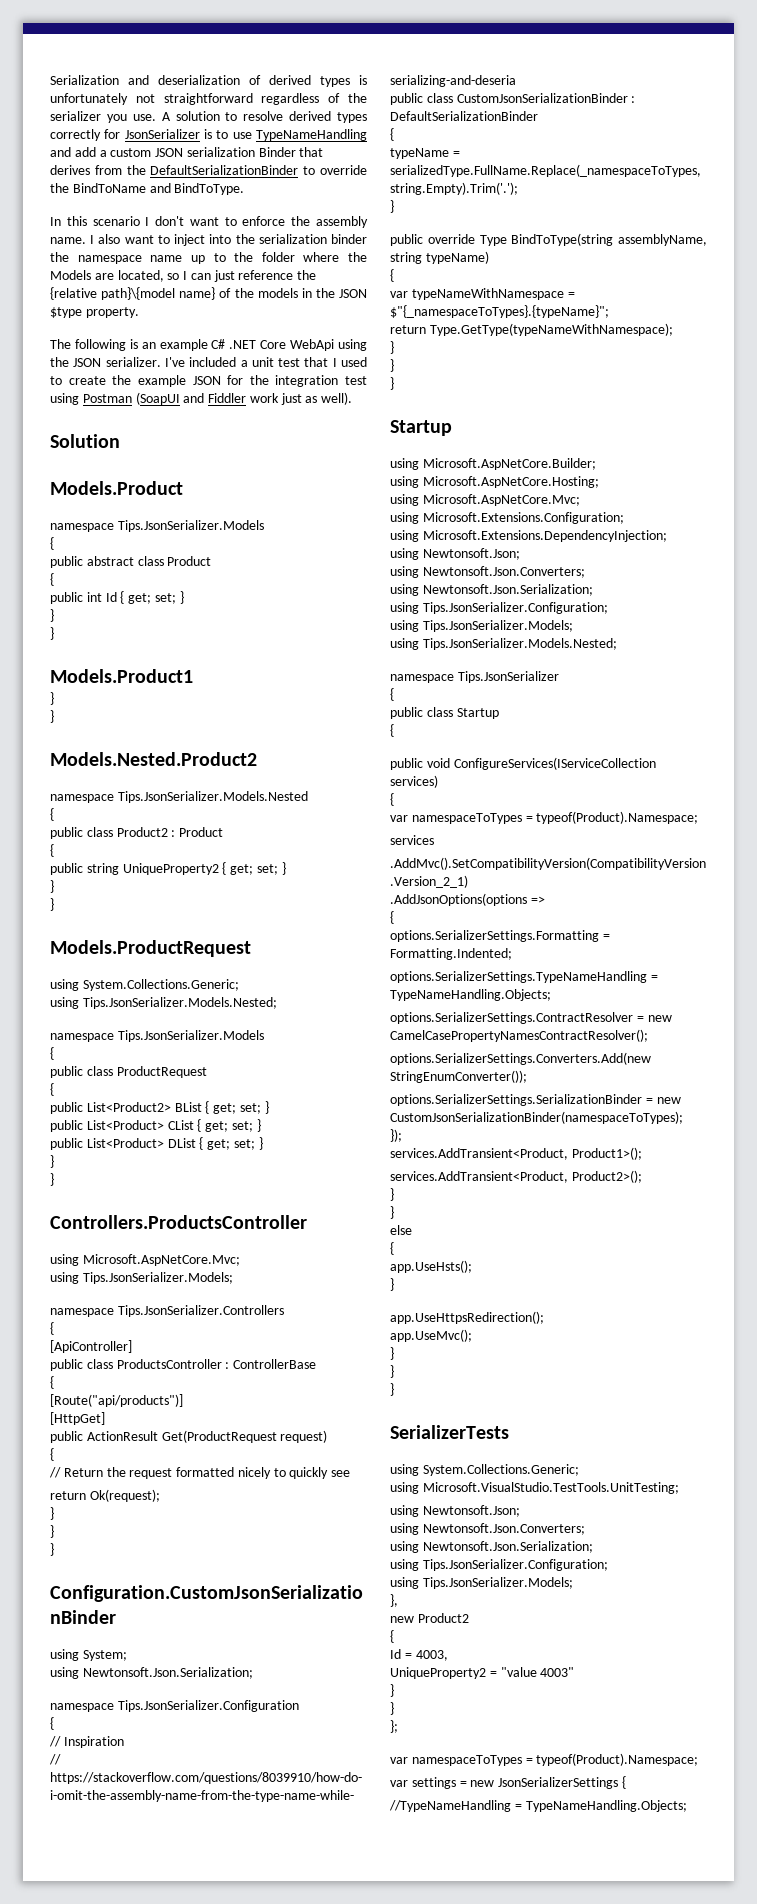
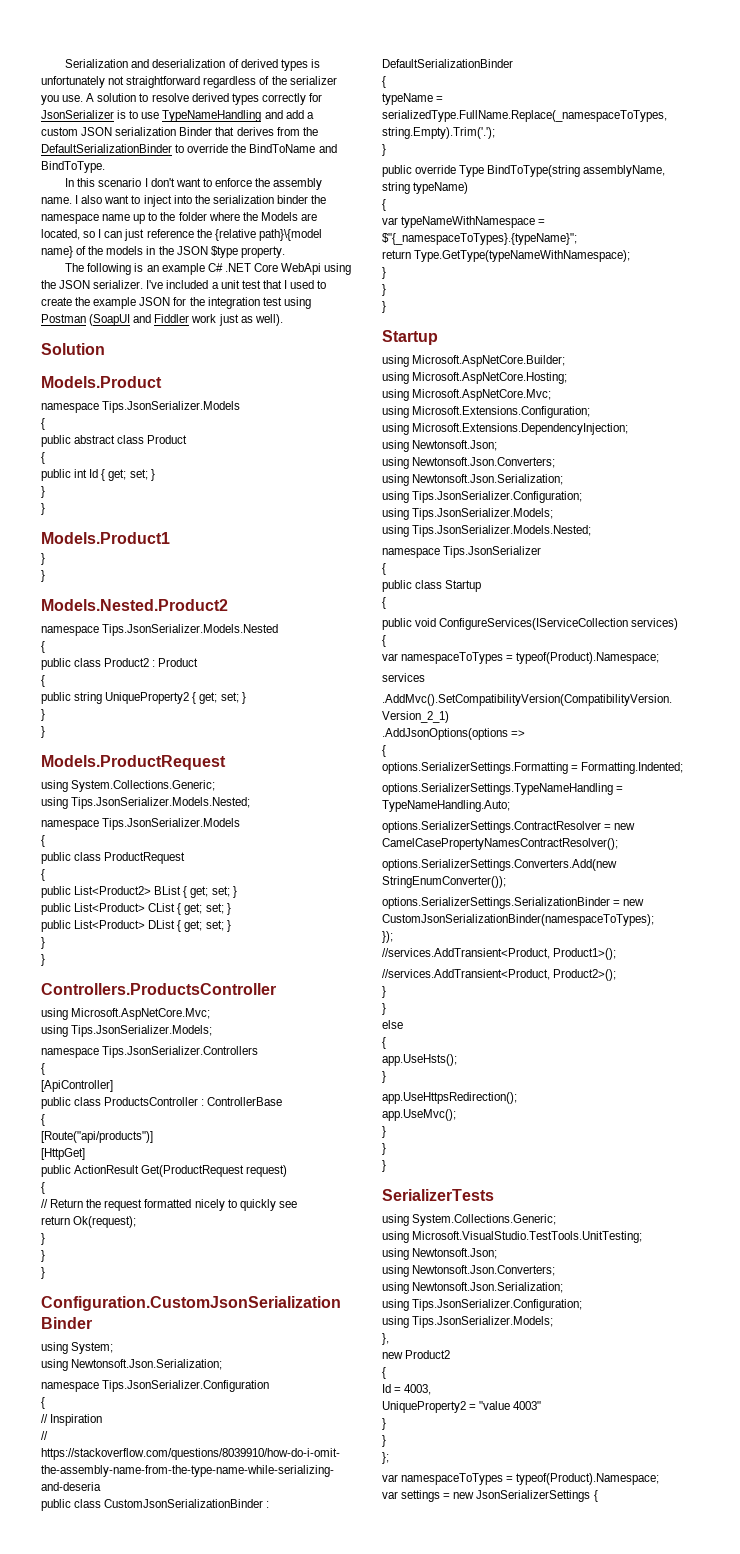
[390,989,551,1001] TypeNameHandling.Objects; -> [382,800,510,812] TypeNameHandling.Auto;
[390,1148,568,1160] services.AddTransient<Product, -> [382,948,550,959] //services.AddTransient<Product,
[390,1171,568,1183] services.AddTransient<Product, -> [382,969,550,980] //services.AddTransient<Product,
[389,1800,687,1812] // //TypeNameHandling = TypeNameHandling.Objects; -> (598, 1496) none

